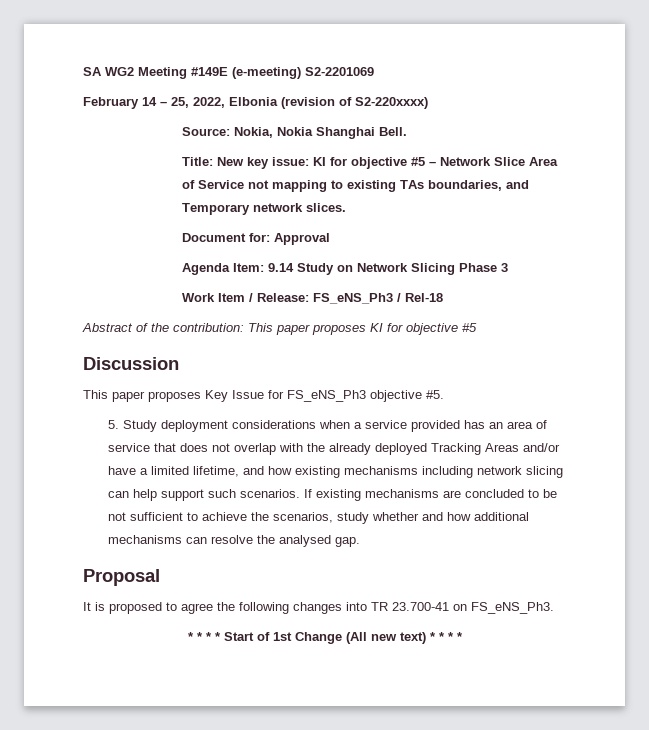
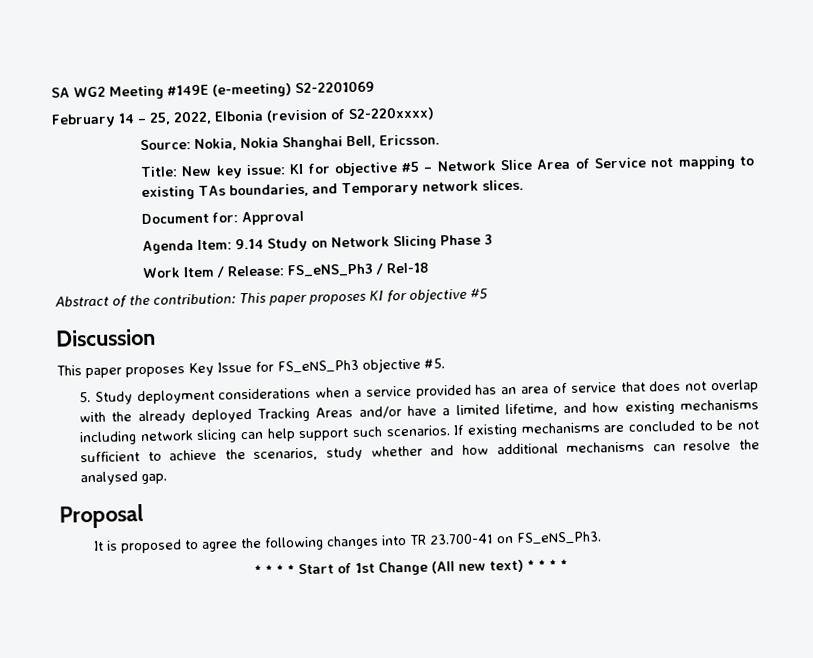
[378,127,407,136] Bell. -> [345,134,440,149] Bell, Ericsson.

